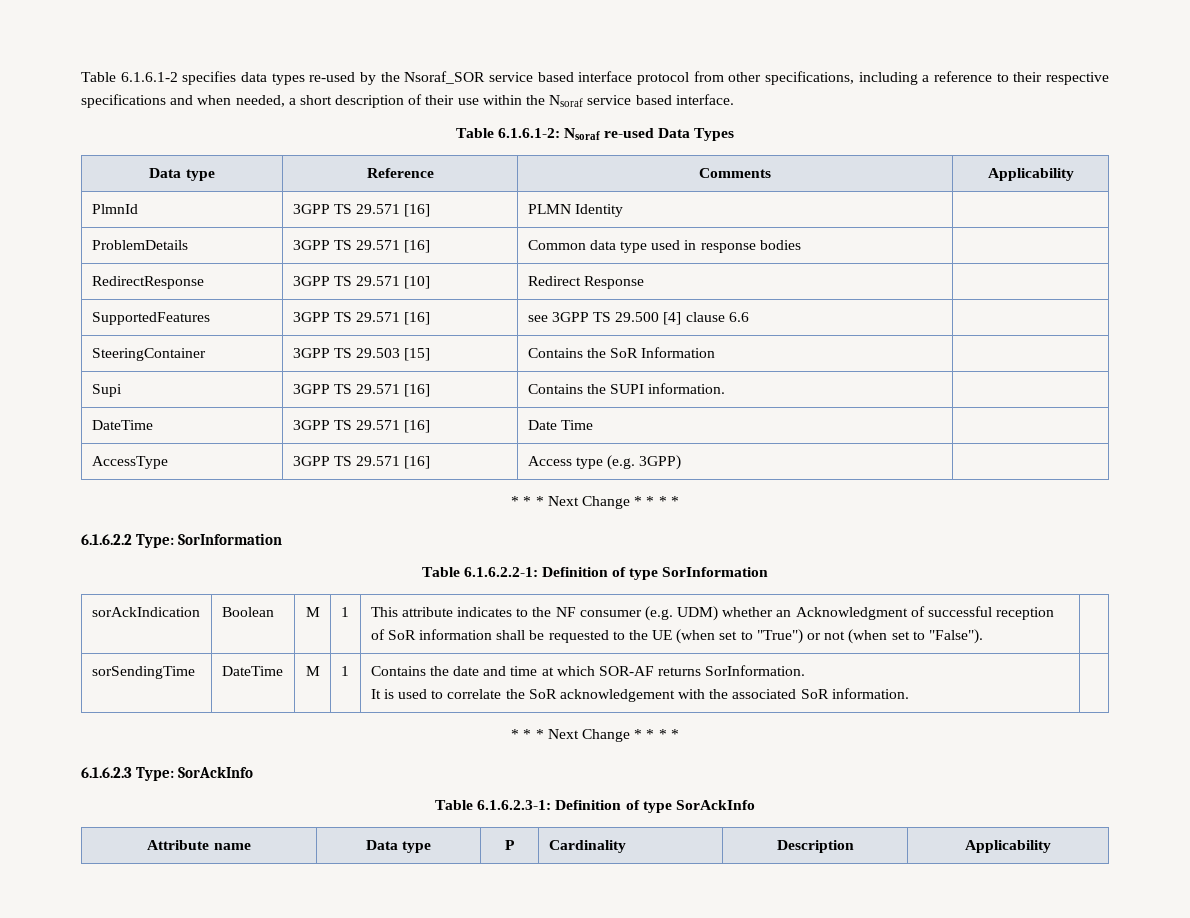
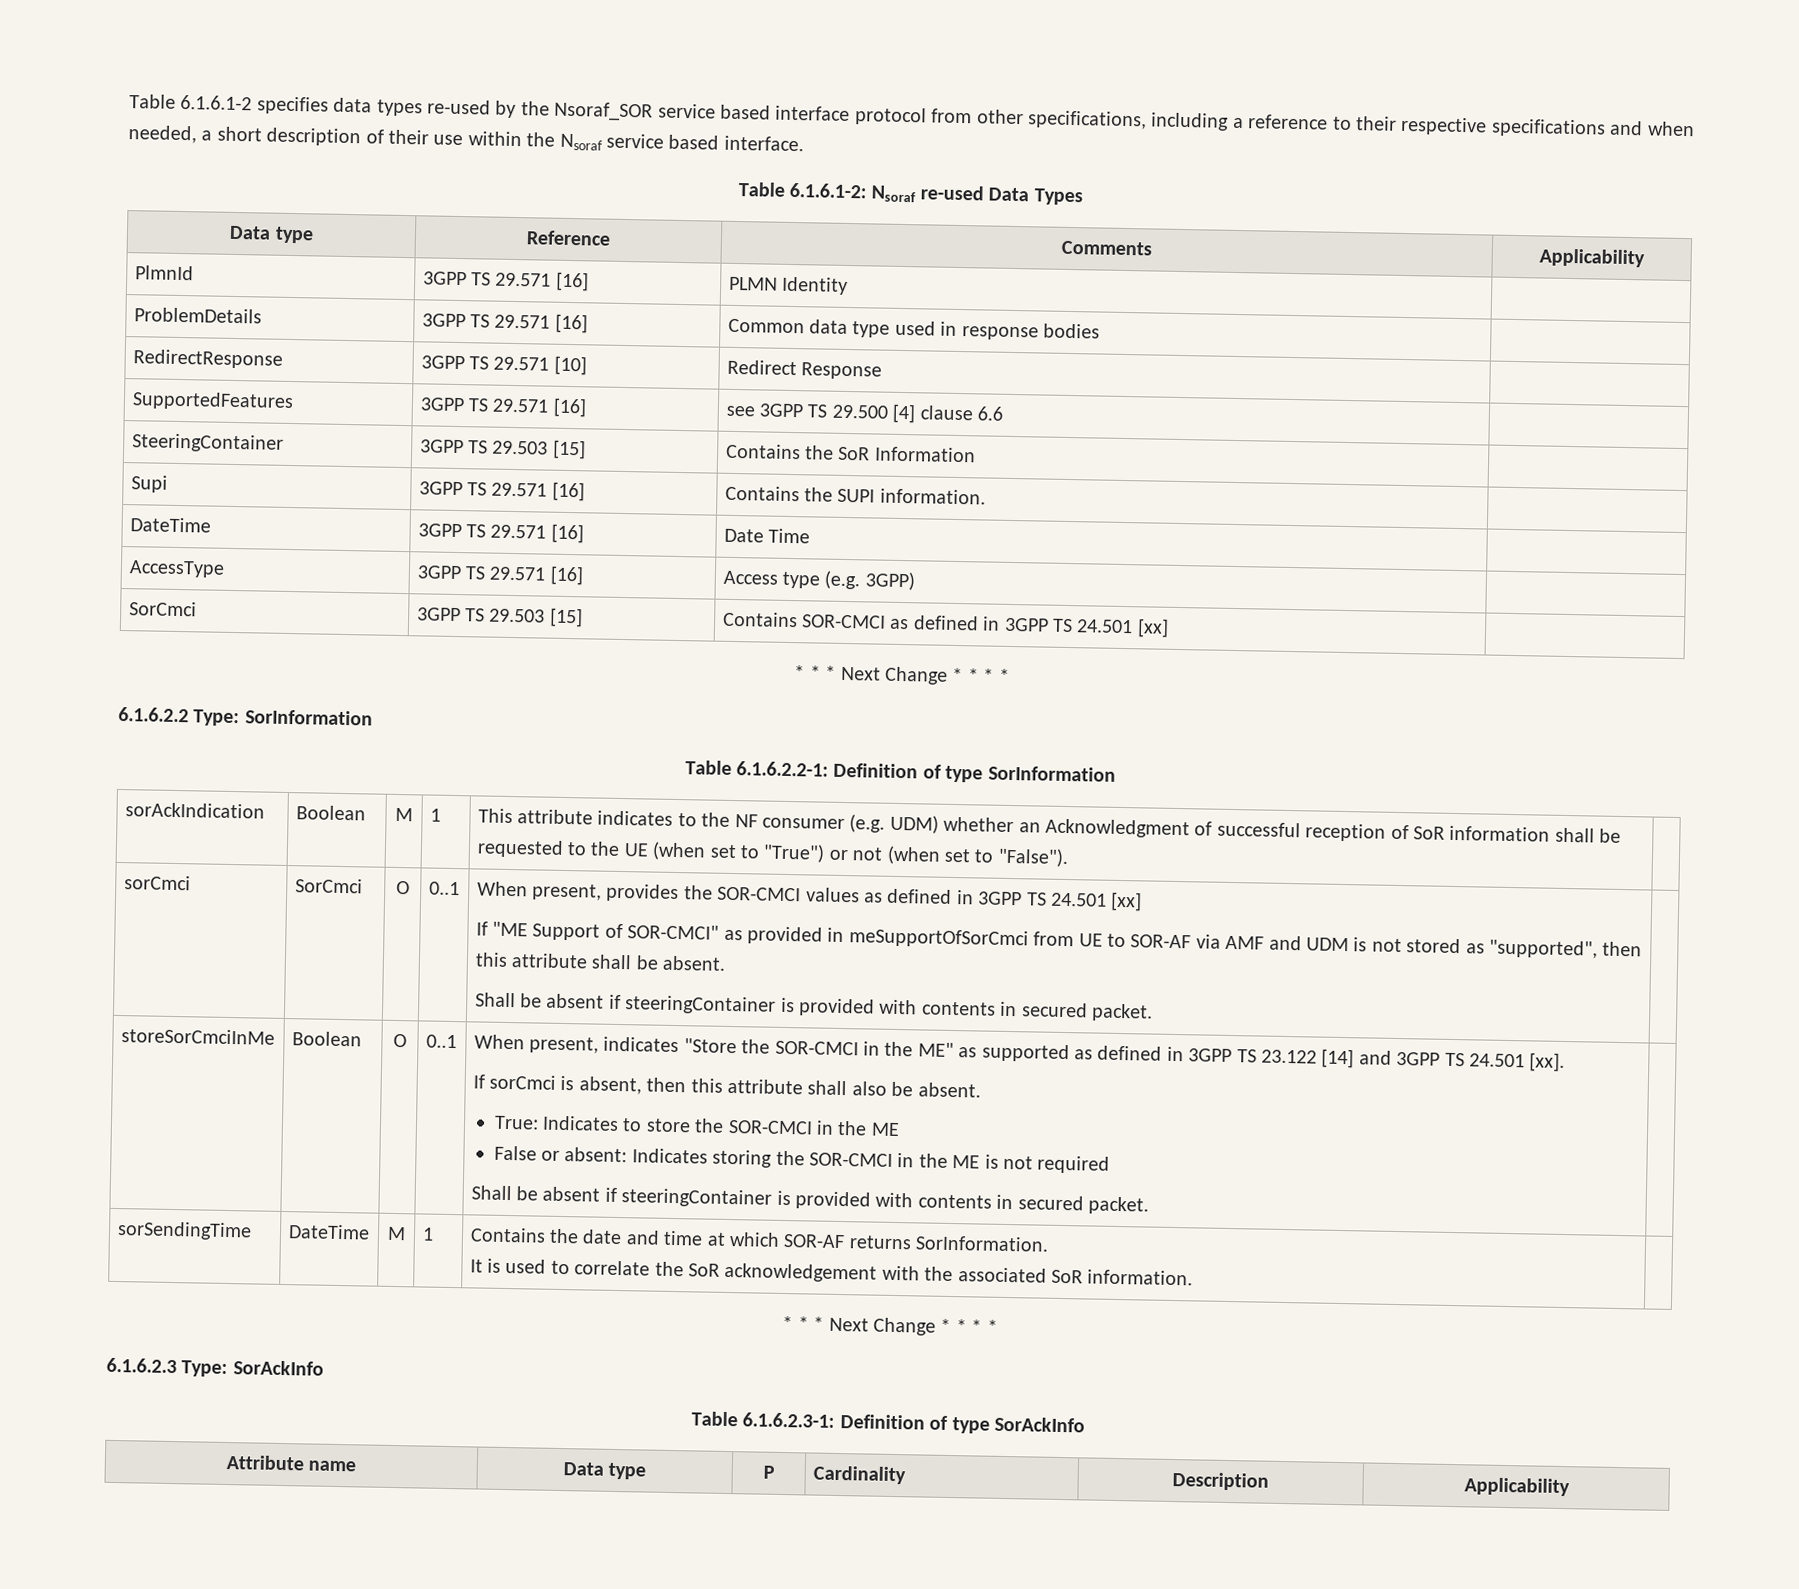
(682, 462) none -> [128,601,197,617] [416,607,583,628] [722,611,1169,638] // SorCmci | 3GPP TS 29.503 [15] | Contains SOR-CMCI as defined in 3GPP TS 24.501 [xx] |
(983, 636) none -> [123,875,191,891] [294,878,363,894] [396,880,410,895] [428,881,460,896] [476,881,1143,912] [475,921,1643,959] [474,952,727,971] [474,992,1154,1022] [120,1028,275,1045] [291,1031,362,1047] [393,1033,407,1048] [425,1034,457,1049] [473,1034,1566,1073] [472,1074,981,1098] [493,1115,900,1137] [493,1145,1111,1174] [470,1185,1150,1215] // sorCmci | SorCmci | O | 0..1 | When present, provides the SOR-CMCI values as defined in 3GPP TS 24.501 [xx] // If "ME Support of SOR-CMCI" as provided in meSupportOfSorCmci from UE to SOR-AF via AMF and UDM is not stored as "supported", then this attribute shall be absent. // Shall be absent if steeringContainer is provided with contents in secured packet. | // storeSorCmciInMe | Boolean | O | 0..1 | When present, indicates "Store the SOR-CMCI in the ME" as supported as defined in 3GPP TS 23.122 [14] and 3GPP TS 24.501 [xx]. // If sorCmci is absent, then this attribute shall also be absent. // True: Indicates to store the SOR-CMCI in the ME // False or absent: Indicates storing the SOR-CMCI in the ME is not required // Shall be absent if steeringContainer is provided with contents in secured packet. |

